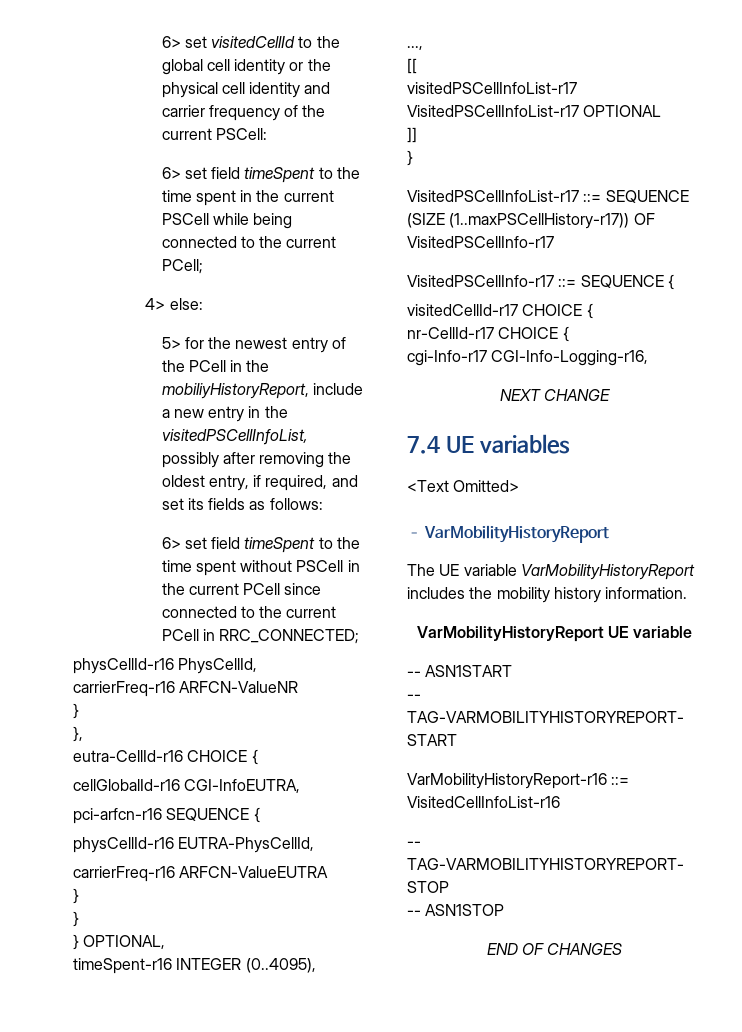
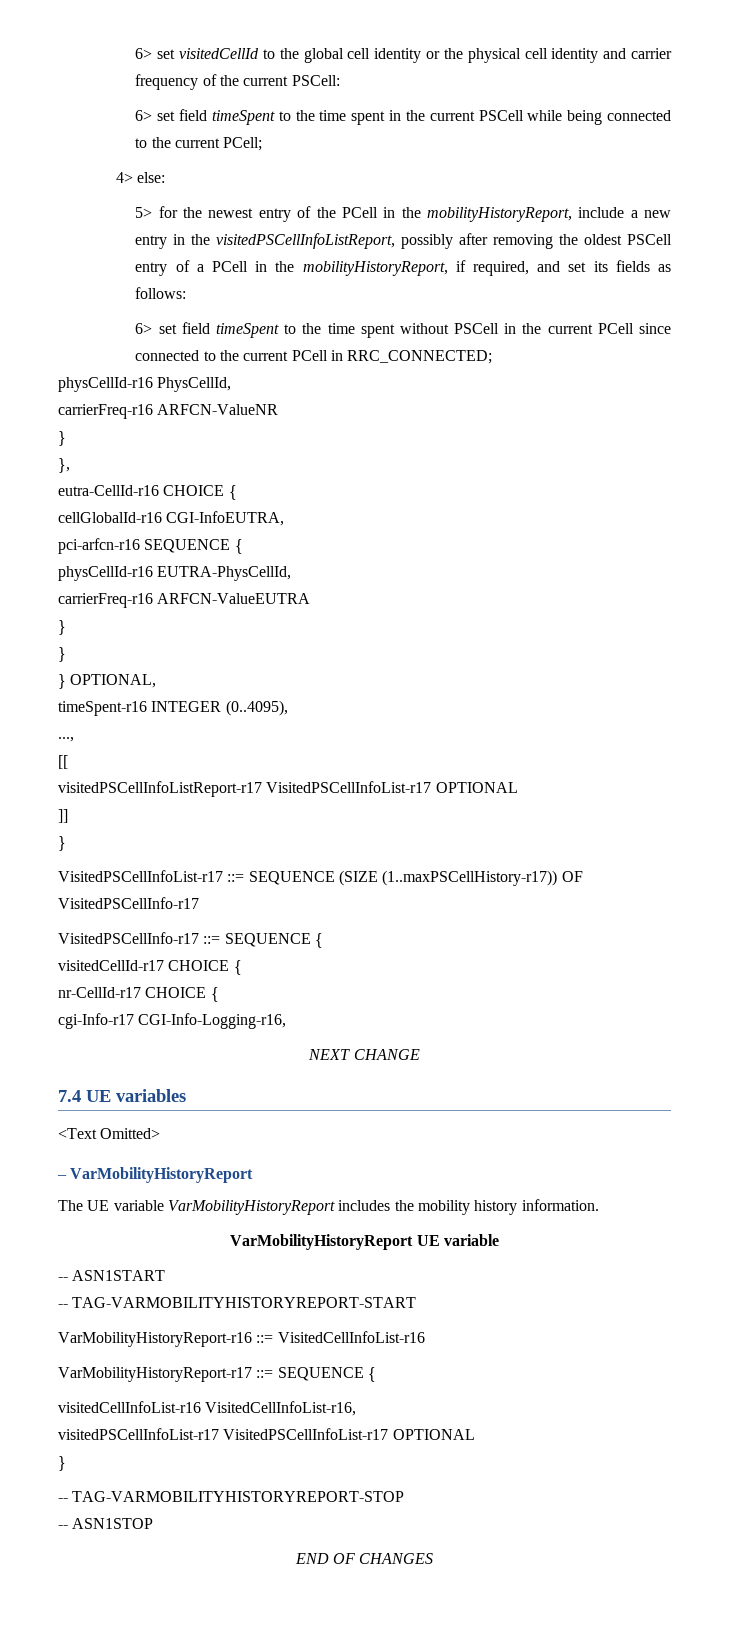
[161,383,309,399] mobiliyHistoryReport, -> [426,207,572,222] mobilityHistoryReport,
[161,429,308,445] visitedPSCellInfoList, -> [216,233,396,249] visitedPSCellInfoListReport,
[208,475,249,491] entry, -> [627,234,672,245] [135,260,448,276] PSCell entry of a PCell in the mobilityHistoryReport,
[407,82,577,94] visitedPSCellInfoList-r17 -> [58,781,262,797] visitedPSCellInfoListReport-r17
(560, 802) none -> [58,1367,376,1382] [58,1401,357,1416] [58,1428,475,1440] [58,1456,66,1471] // VarMobilityHistoryReport-r17 ::= SEQUENCE { // visitedCellInfoList-r16 VisitedCellInfoList-r16, // visitedPSCellInfoList-r17 VisitedPSCellInfoList-r17 OPTIONAL // }

